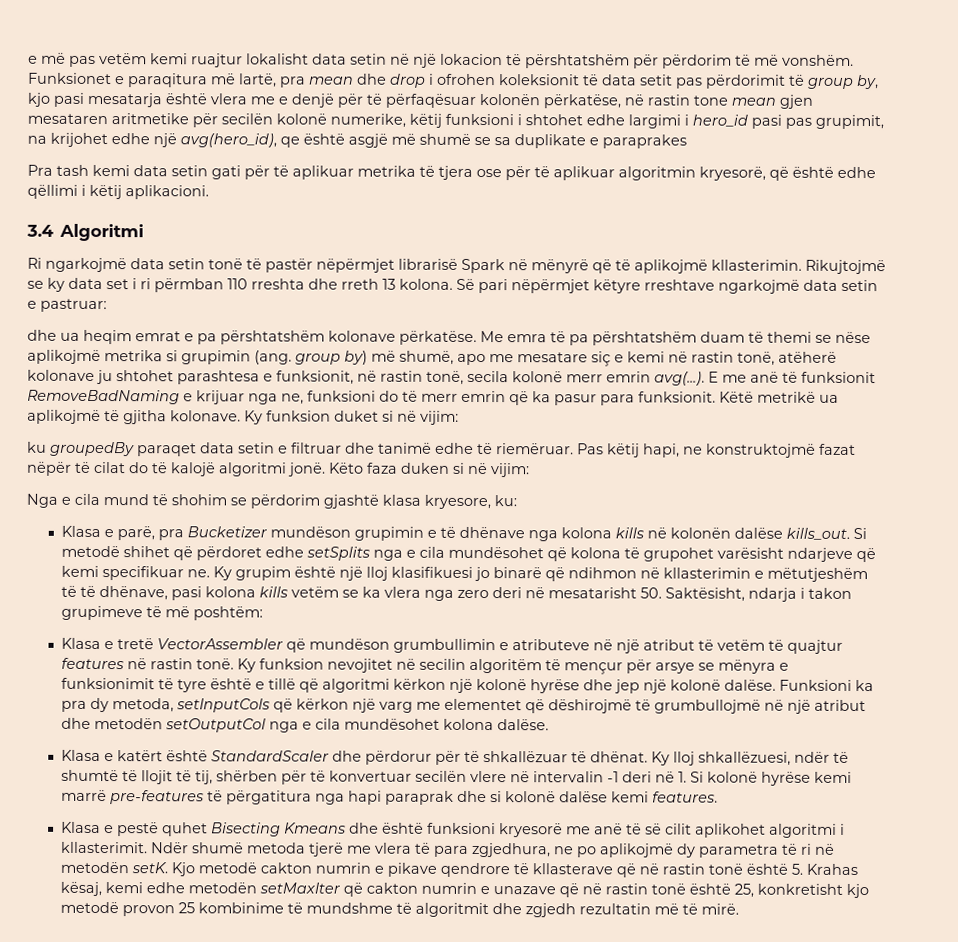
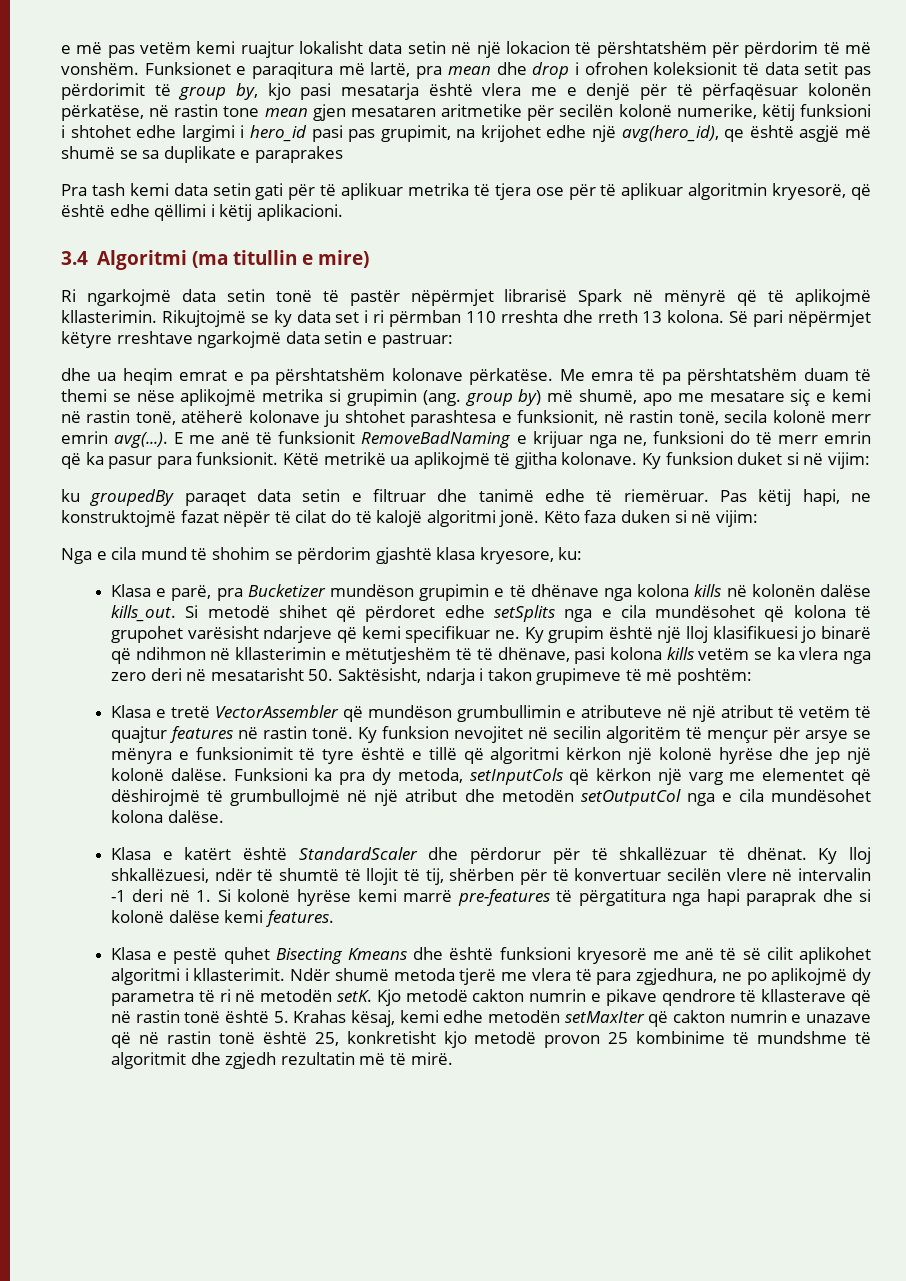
(145, 232) none -> [191,250,369,268] (ma titullin e mire)

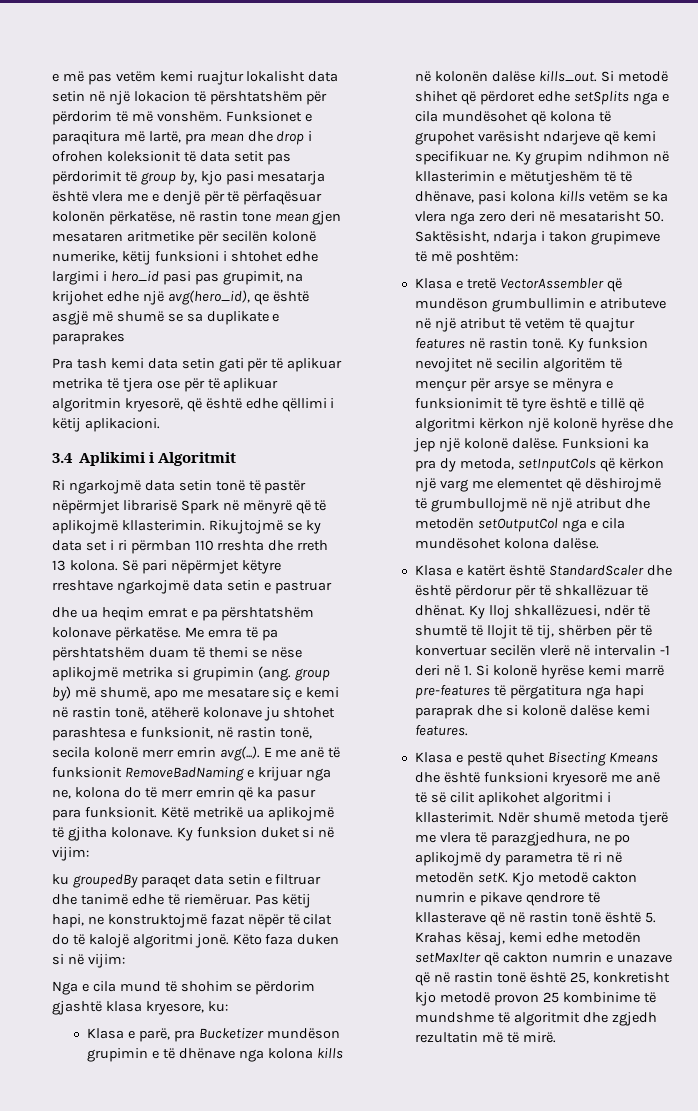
[96,250,369,270] Algoritmi (ma titullin e mire) -> [79,452,237,466] Aplikimi i Algoritmit
[381,333,453,348] pastruar: -> [274,581,332,594] pastruar
[652,431,724,444] funksioni -> [74,787,120,798] kolona
[608,626,871,643] [110,648,131,664] është një lloj klasifikuesi jo binarë që -> (583, 158) none
(459, 853) none -> [415,585,452,596] është
[726,868,767,881] vlere -> [540,645,571,656] vlerë
[596,968,718,985] para zgjedhura, -> [490,832,590,846] parazgjedhura,

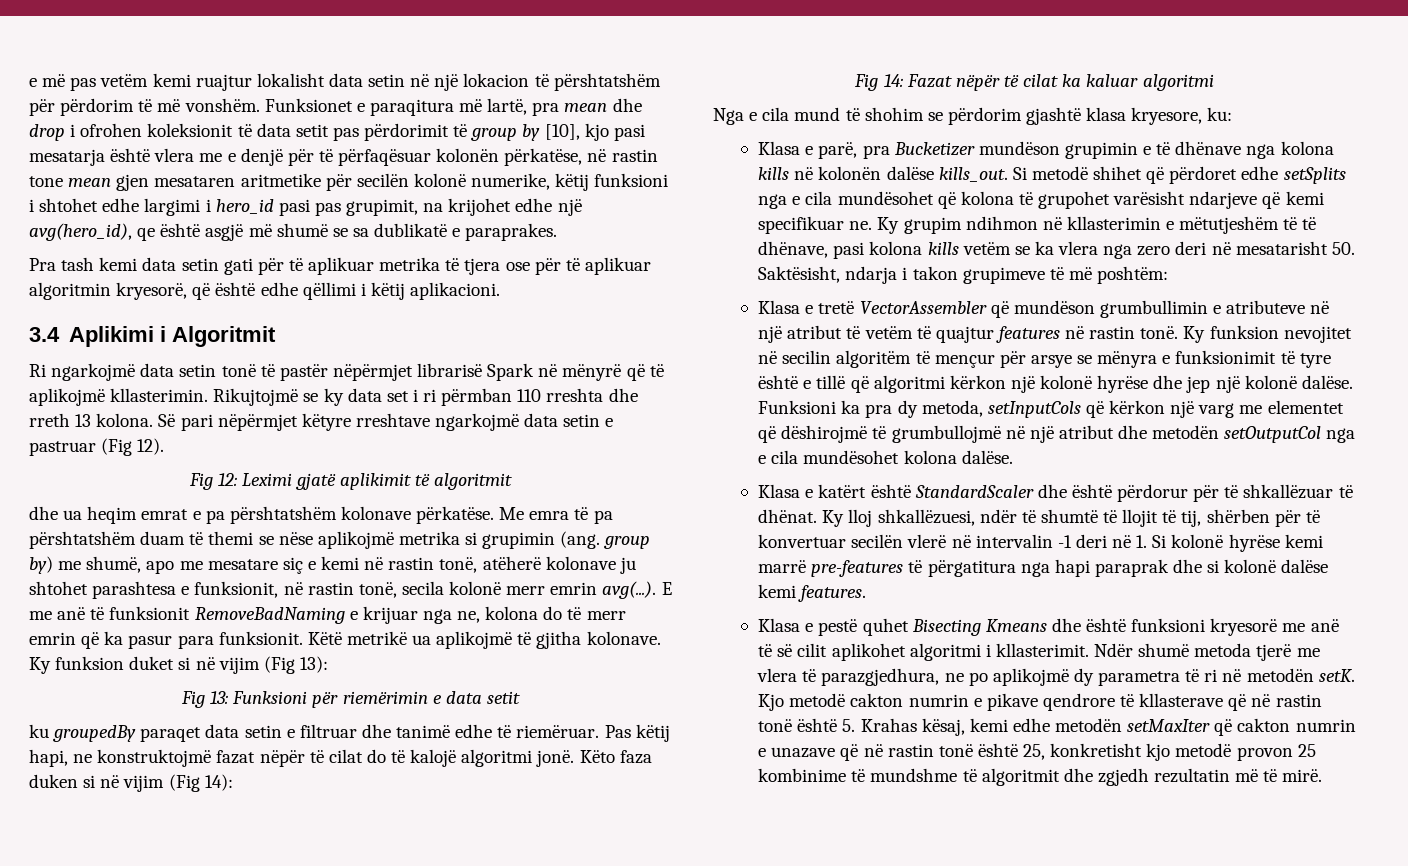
[179,171,197,185] by, -> [522,124,580,141] by [10],
[206,311,280,325] [52,331,125,345] duplikate e paraprakes -> [374,223,558,241] dublikatë e paraprakes.
(332, 587) none -> [101,438,165,456] [188,473,513,490] (Fig 12). // Fig 12: Leximi gjatë aplikimit të algoritmit
[74,687,96,698] më -> [58,561,82,570] me
[52,847,89,861] vijim: -> [218,656,328,674] [181,691,520,708] vijim (Fig 13): // Fig 13: Funksioni për riemërimin e data setit
[87,954,125,968] vijim: -> [123,774,233,792] [854,74,1214,91] vijim (Fig 14): // Fig 14: Fazat nëpër të cilat ka kaluar algoritmi

